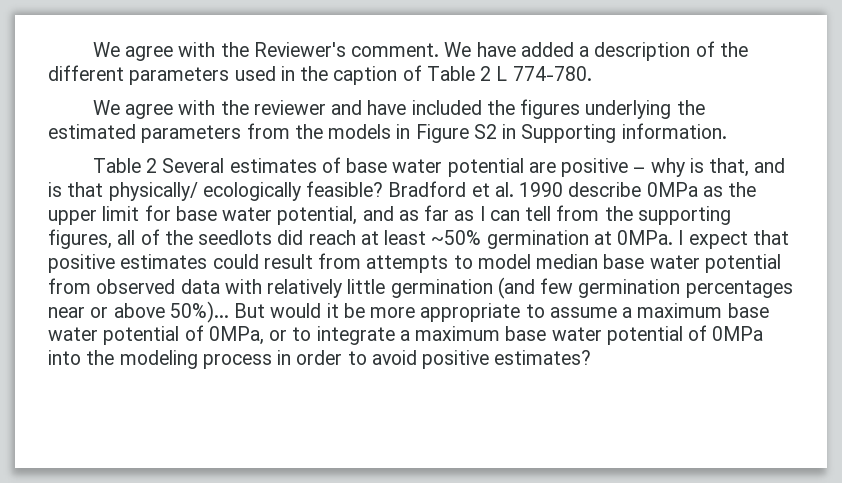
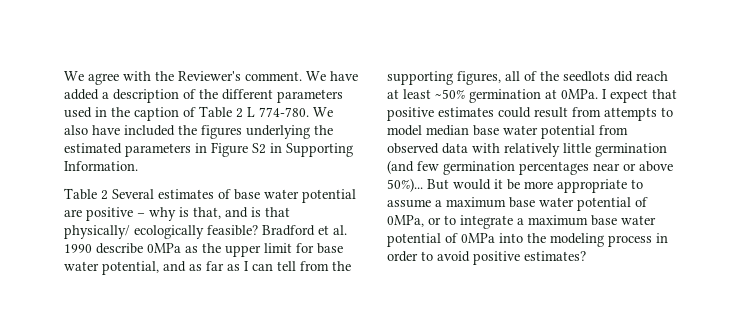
[92,100,363,119] // We agree with the reviewer and -> [313,107,333,117] [64,125,88,135] We also
[246,123,392,139] from the models -> (191, 150) none
[621,123,727,139] information. -> [64,161,138,171] Information.

